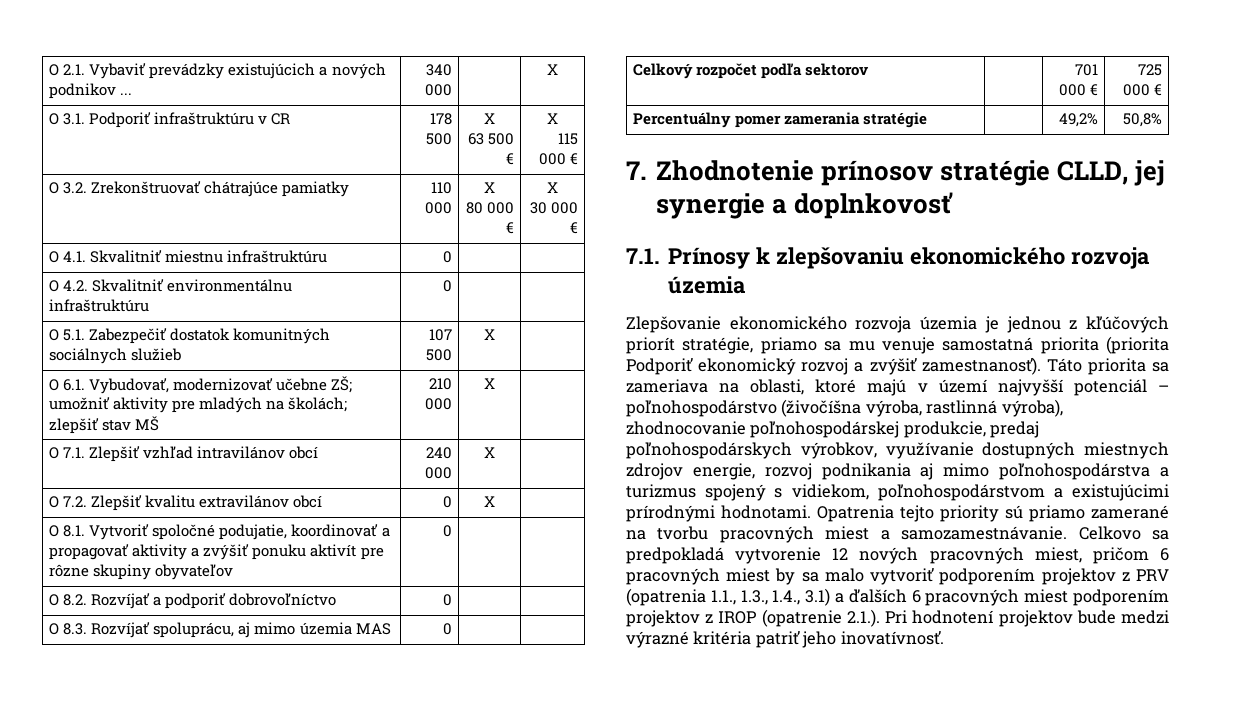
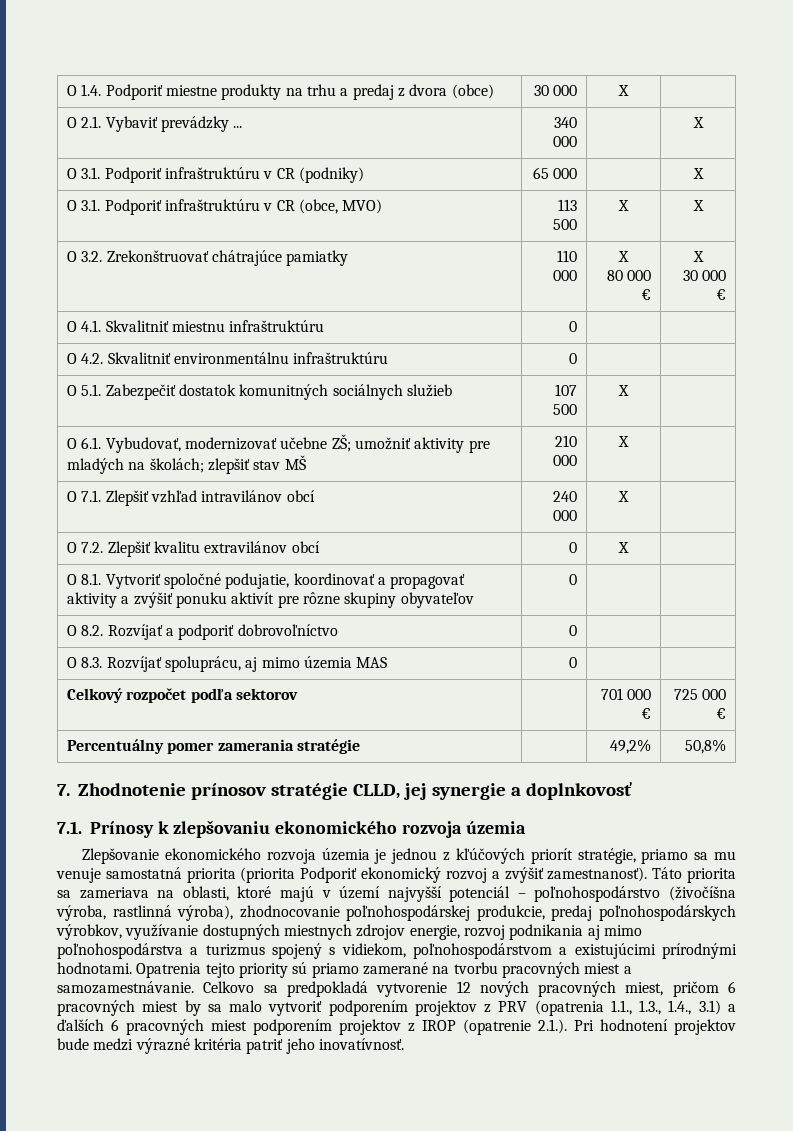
[49,63,386,79] [49,83,117,99] O 2.1. Vybaviť prevádzky existujúcich a nových podnikov -> [67,84,494,100] [533,85,577,96] [618,85,629,96] [67,116,230,132] O 1.4. Podporiť miestne produkty na trhu a predaj z dvora (obce) | 30 000 | X | // O 2.1. Vybaviť prevádzky
[429,113,452,125] [425,133,452,145] [484,113,495,124] [467,133,514,145] [505,153,514,165] [547,113,558,124] [557,133,578,145] [538,153,578,165] | 178 500 | X // 63 500 € | X // 115 000 € -> [298,167,364,183] [532,167,577,179] [692,168,704,179] [67,199,383,215] [557,199,577,211] [552,219,577,230] [618,200,629,211] [692,200,704,211] (podniky) | 65 000 | | X // O 3.1. Podporiť infraštruktúru v CR (obce, MVO) | 113 500 | X | X

